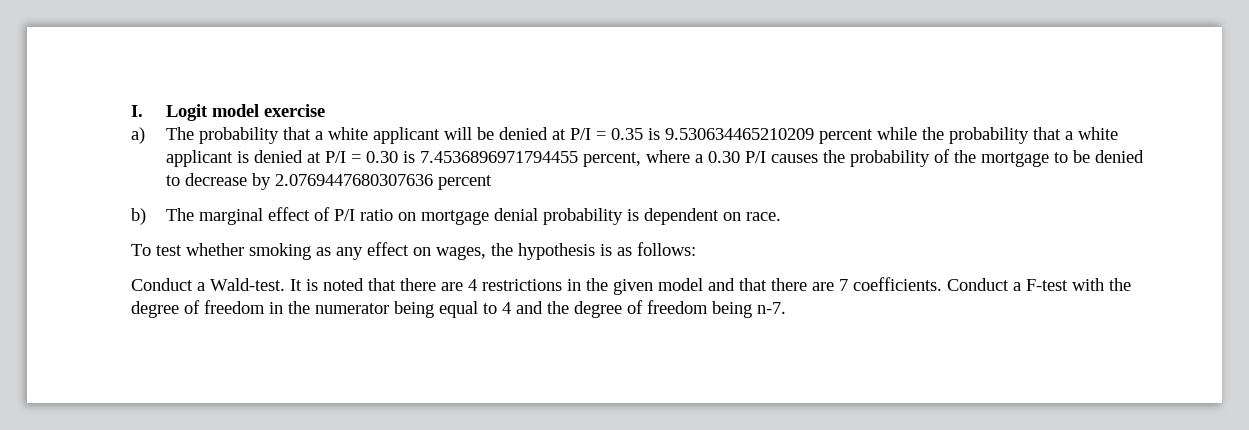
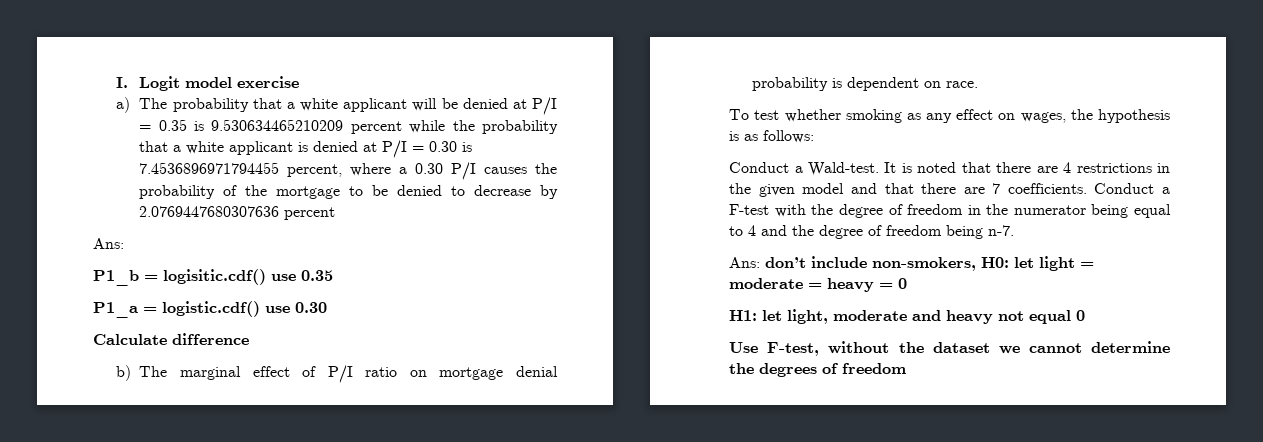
(493, 182) none -> [93,238,124,249] [93,269,333,286] [93,301,327,318] [93,333,249,345] // Ans: // P1_b = logisitic.cdf() use 0.35 // P1_a = logistic.cdf() use 0.30 // Calculate difference
(787, 308) none -> [729,256,1095,271] [729,278,908,292] [729,309,1086,324] [729,341,1170,356] [729,363,907,377] // Ans: don’t include non-smokers, H0: let light = moderate = heavy = 0 // H1: let light, moderate and heavy not equal 0 // Use F-test, without the dataset we cannot determine the degrees of freedom

